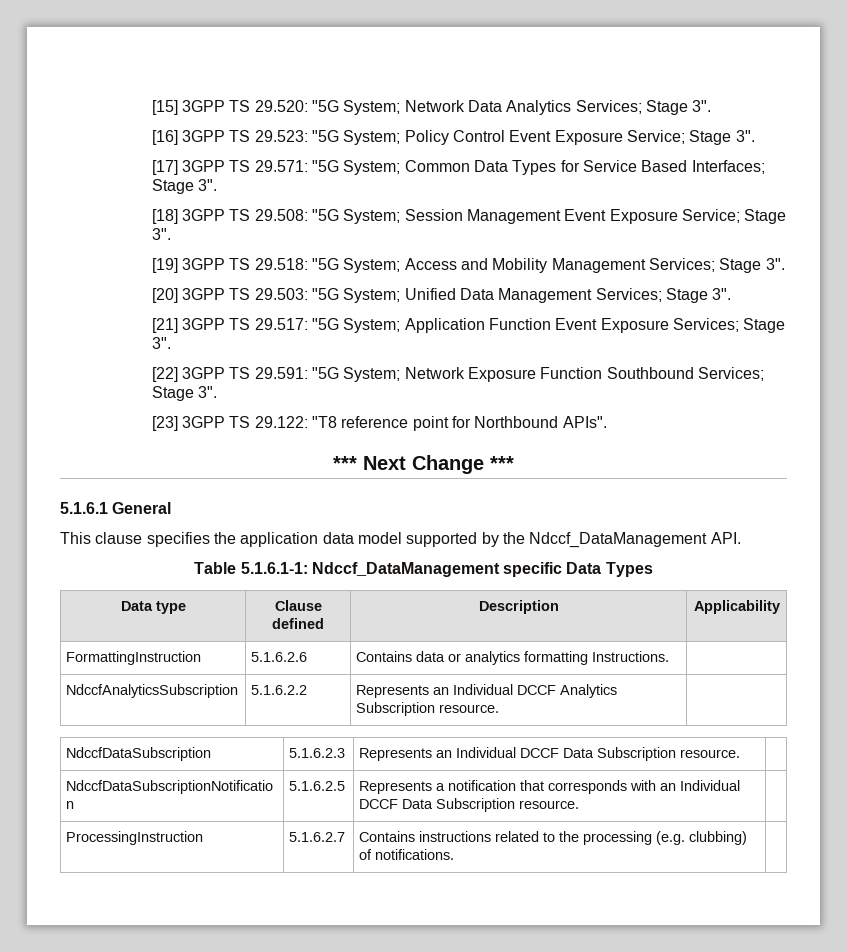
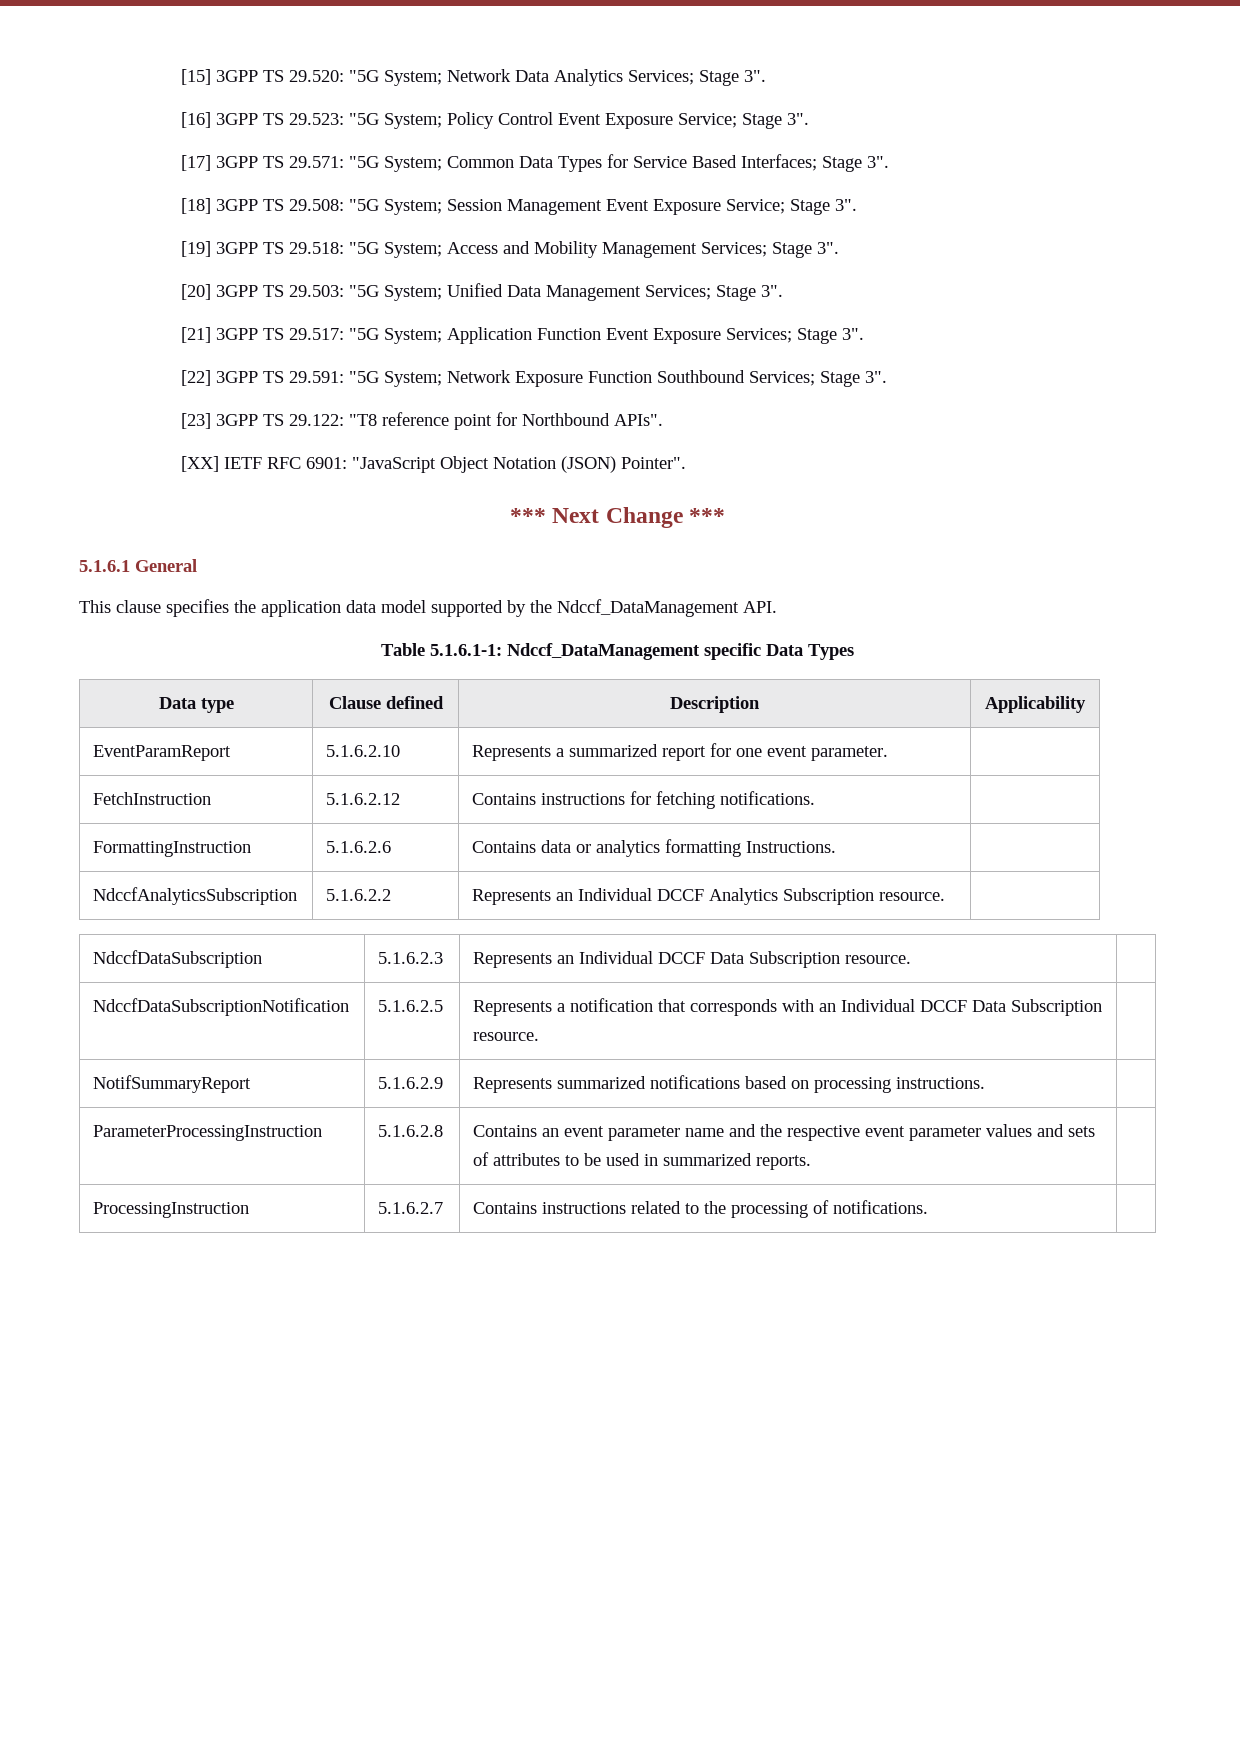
(607, 422) none -> [180,456,686,473] // [XX] IETF RFC 6901: "JavaScript Object Notation (JSON) Pointer".
(780, 607) none -> [93,745,232,761] [326,745,401,757] [472,743,889,761] [93,792,212,805] [326,793,401,805] [472,791,816,809] // EventParamReport | 5.1.6.2.10 | Represents a summarized report for one event parameter. | // FetchInstruction | 5.1.6.2.12 | Contains instructions for fetching notifications. |
(580, 804) none -> [93,1075,252,1093] [378,1077,444,1089] [473,1075,986,1093] [93,1125,323,1141] [378,1125,444,1137] [473,1124,1096,1141] [473,1152,812,1170] // NotifSummaryReport | 5.1.6.2.9 | Represents summarized notifications based on processing instructions. | // ParameterProcessingInstruction | 5.1.6.2.8 | Contains an event parameter name and the respective event parameter values and sets of attributes to be used in summarized reports. |
[656,831,748,845] (e.g. clubbing) -> (809, 1210) none

